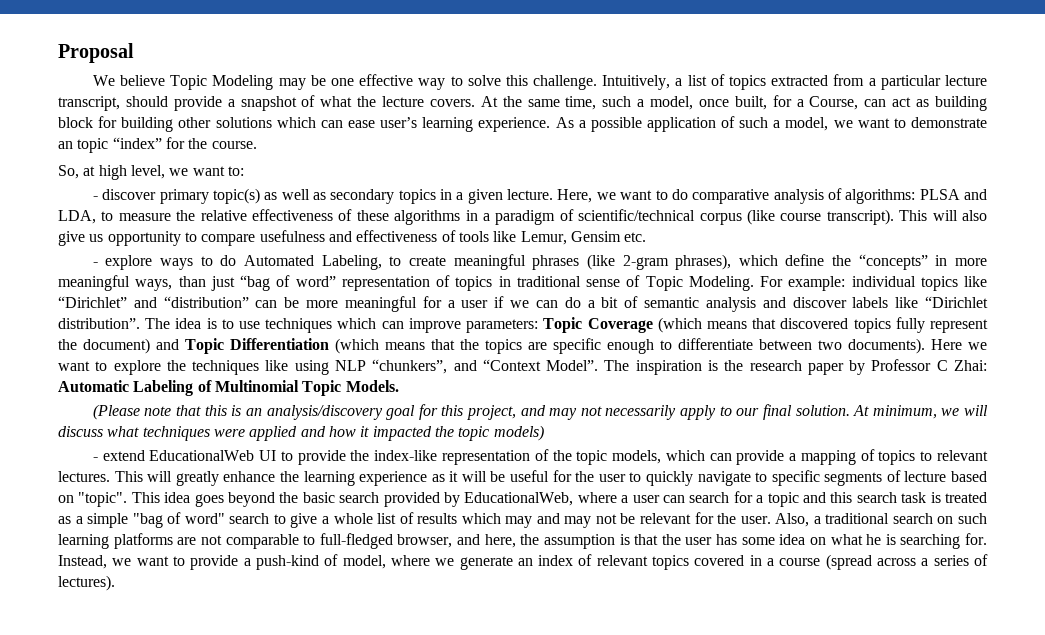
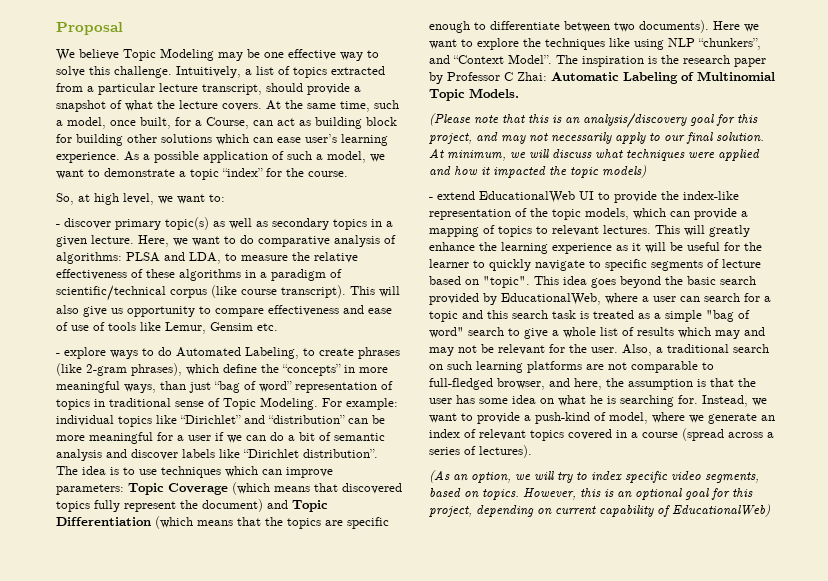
[58,141,73,149] an -> [179,171,186,177] a
[259,230,438,242] usefulness and effectiveness -> [268,305,392,316] [56,322,89,331] effectiveness and ease of use
[453,254,526,270] meaningful -> (354, 352) none
[598,474,626,482] user -> [429,259,469,268] learner
(115, 583) none -> [429,470,759,483] [429,488,753,500] [429,504,770,517] // (As an option, we will try to index specific video segments, based on topics. However, this is an optional goal for this project, depending on current capability of EducationalWeb)

